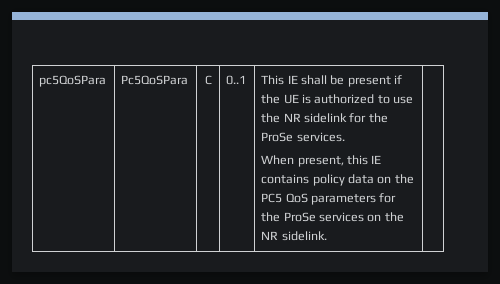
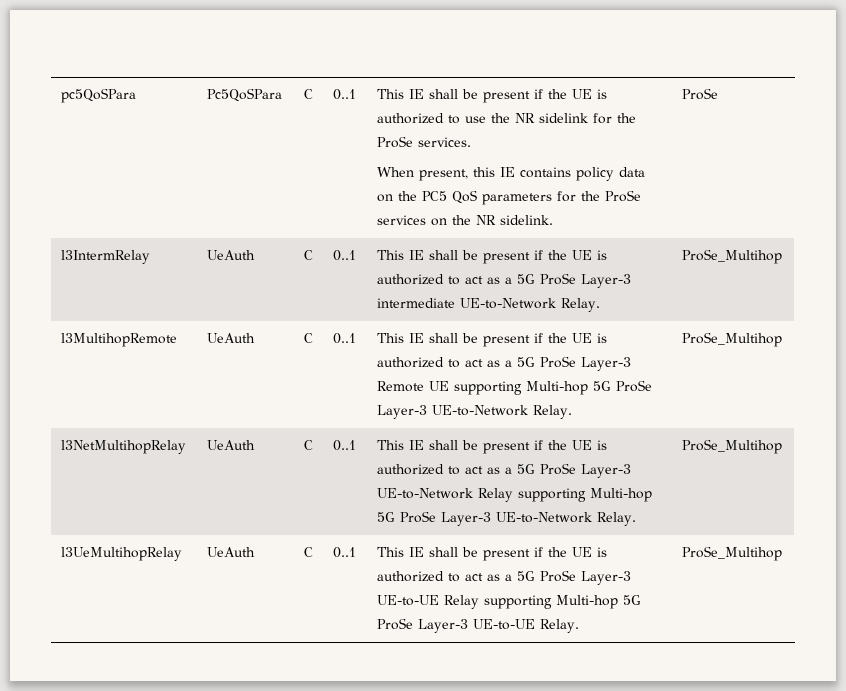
(327, 236) none -> [682,88,719,100] [61,250,151,264] [207,250,256,260] [304,250,313,260] [333,250,357,261] [377,250,608,264] [377,273,632,288] [377,298,601,312] [682,249,783,264] [61,333,178,347] [207,333,256,343] [304,333,313,343] [333,333,357,344] [377,333,608,347] [377,356,632,371] [377,380,653,395] [377,405,573,419] [682,332,783,347] [61,440,187,454] [207,440,256,450] [304,440,313,450] [333,440,357,451] [377,440,608,454] [377,463,632,478] [377,488,653,502] [377,511,637,526] [682,439,783,454] [61,547,183,561] [207,547,256,557] [304,547,313,557] [333,547,357,558] [377,547,608,561] [377,570,632,585] [377,595,642,609] [377,618,580,633] [682,546,783,561] ProSe // l3IntermRelay | UeAuth | C | 0..1 | This IE shall be present if the UE is authorized to act as a 5G ProSe Layer-3 intermediate UE-to-Network Relay. | ProSe_Multihop // l3MultihopRemote | UeAuth | C | 0..1 | This IE shall be present if the UE is authorized to act as a 5G ProSe Layer-3 Remote UE supporting Multi-hop 5G ProSe Layer-3 UE-to-Network Relay. | ProSe_Multihop // l3NetMultihopRelay | UeAuth | C | 0..1 | This IE shall be present if the UE is authorized to act as a 5G ProSe Layer-3 UE-to-Network Relay supporting Multi-hop 5G ProSe Layer-3 UE-to-Network Relay. | ProSe_Multihop // l3UeMultihopRelay | UeAuth | C | 0..1 | This IE shall be present if the UE is authorized to act as a 5G ProSe Layer-3 UE-to-UE Relay supporting Multi-hop 5G ProSe Layer-3 UE-to-UE Relay. | ProSe_Multihop

